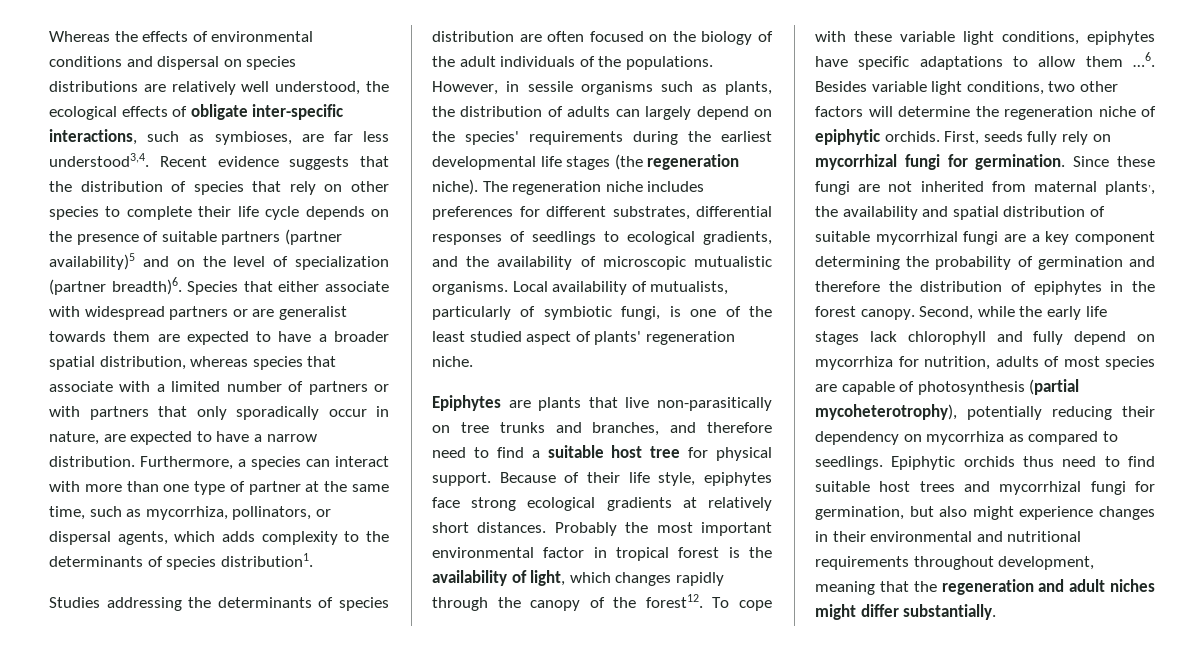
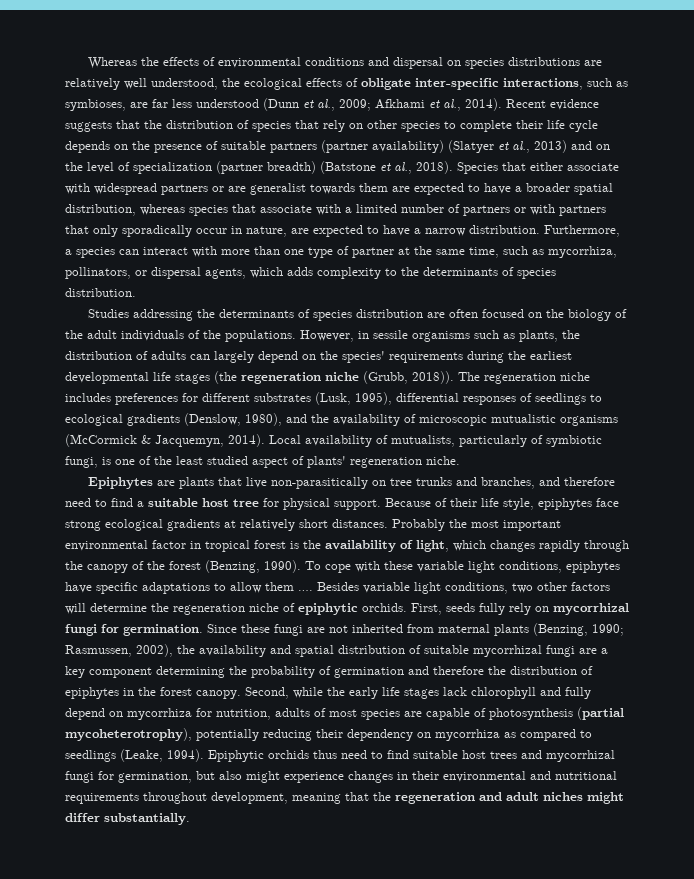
[49,153,149,167] understood3,4. -> [196,98,502,111] understood (Dunn et al., 2009; Afkhami et al., 2014).
[49,253,135,270] availability)5 -> [372,140,567,153] availability) (Slatyer et al., 2013)
[111,277,182,295] breadth)6. -> [267,161,453,174] breadth) (Batstone et al., 2018).
[220,553,313,567] distribution1. -> [65,288,136,297] distribution.
[432,179,478,195] niche). -> [325,371,454,384] niche (Grubb, 2018)).
[612,206,690,220] substrates, -> [254,392,392,405] substrates (Lusk, 1995),
[703,231,772,245] gradients, -> [127,413,282,426] gradients (Denslow, 1980),
[432,281,508,295] organisms. -> [560,415,618,426] [65,434,265,447] organisms (McCormick & Jacquemyn, 2014).
[645,594,703,608] forest12. -> [169,560,301,573] forest (Benzing, 1990).
[1133,52,1155,67] …6. -> [298,590,313,591] ….
[1105,181,1155,195] plants,, -> [494,623,624,636] [65,644,173,657] plants (Benzing, 1990; Rasmussen, 2002),
[815,456,883,470] seedlings. -> [65,749,204,762] seedlings (Leake, 1994).

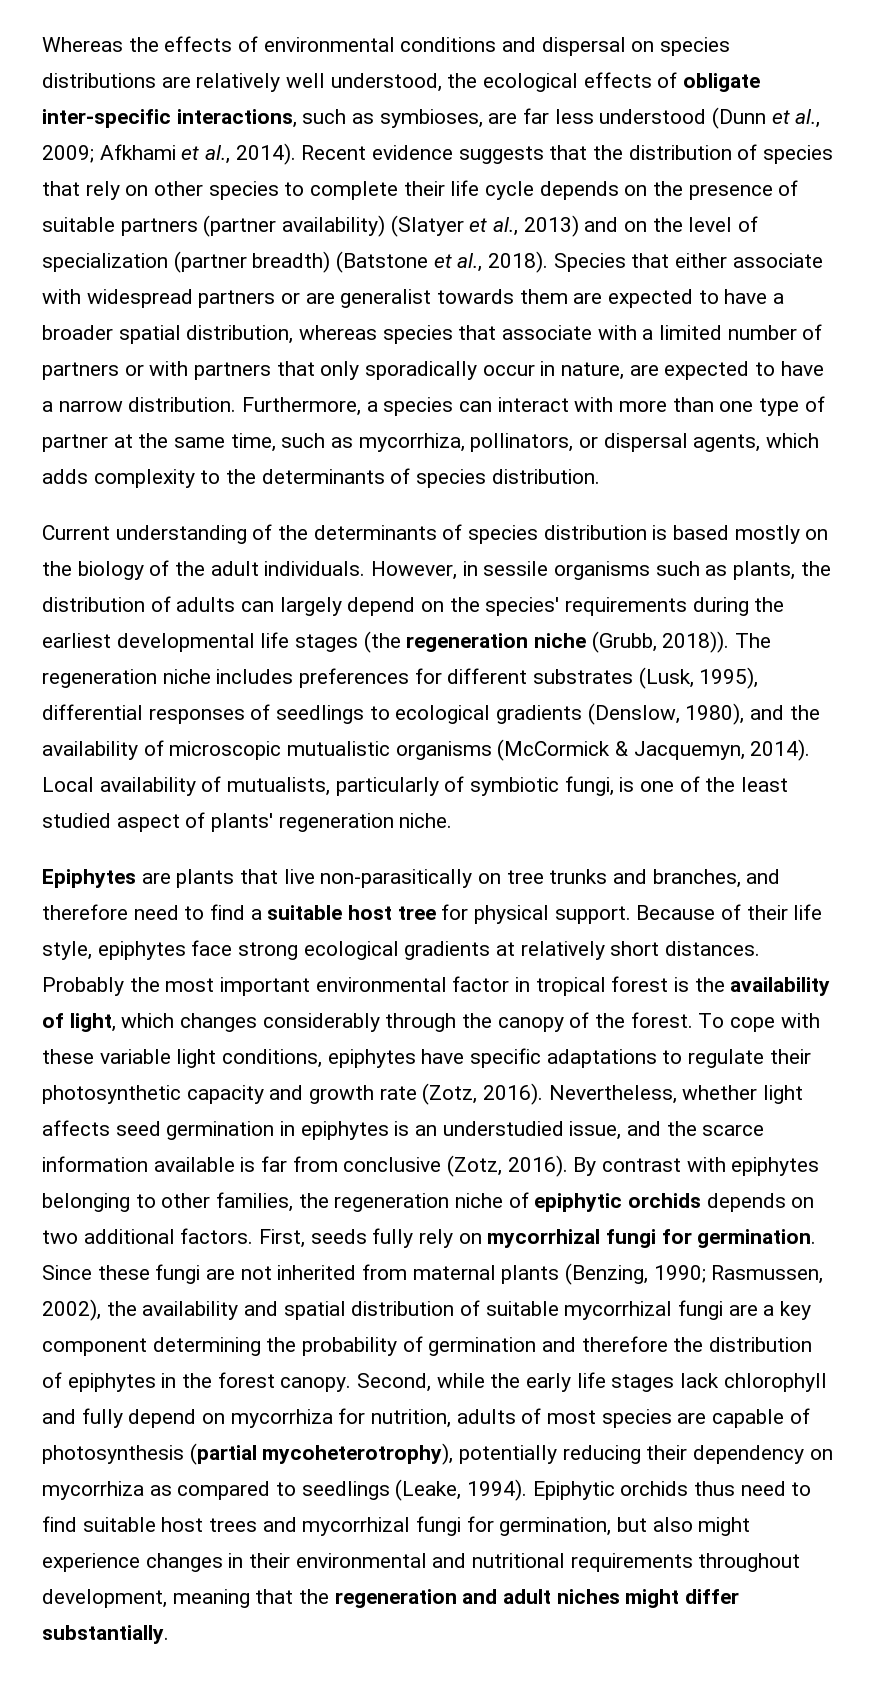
[87,309,193,321] Studies addressing -> [42,524,273,544] Current understanding of
[426,309,524,318] are often focused -> [652,525,800,544] is based mostly
[121,330,296,342] individuals of the populations. -> [264,561,366,576] individuals.
[539,540,580,552] rapidly -> [262,1013,380,1032] considerably
[169,560,301,573] forest (Benzing, 1990). -> [630,1012,693,1028] forest.
[230,582,610,594] [65,603,147,614] allow them …. Besides variable light conditions, two other factors will determine -> [688,1049,811,1068] [42,1083,804,1105] [42,1120,765,1140] [42,1155,820,1177] [42,1192,294,1212] regulate their photosynthetic capacity and growth rate (Zotz, 2016). Nevertheless, whether light affects seed germination in epiphytes is an understudied issue, and the scarce information available is far from conclusive (Zotz, 2016). By contrast with epiphytes belonging to other families,
[362,603,407,612] orchids. -> [628,1193,815,1212] [42,1228,254,1244] orchids depends on two additional factors.

